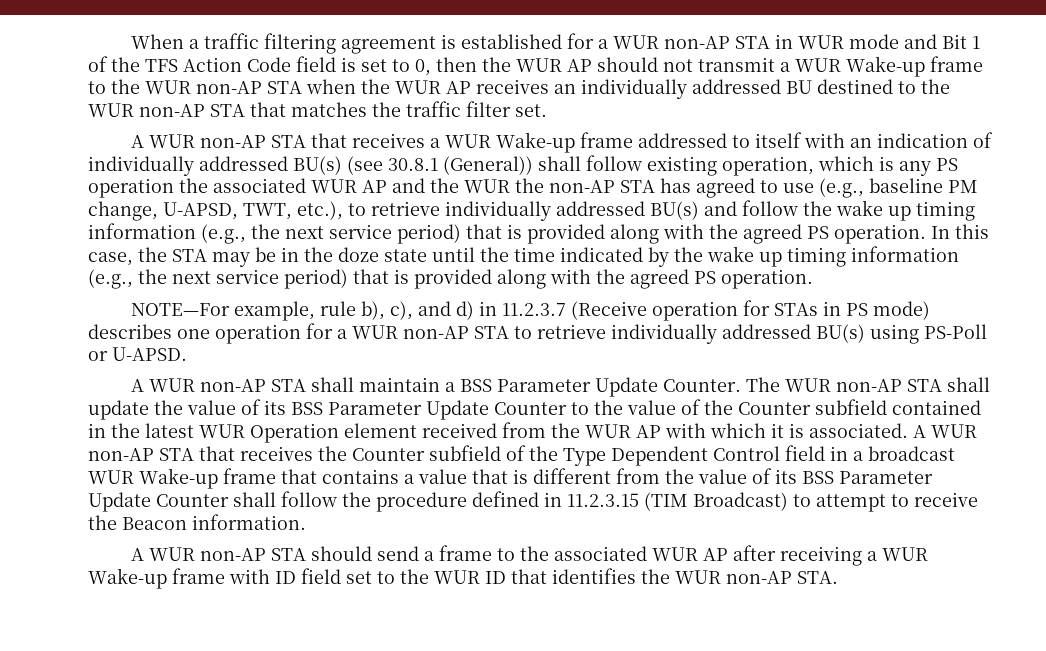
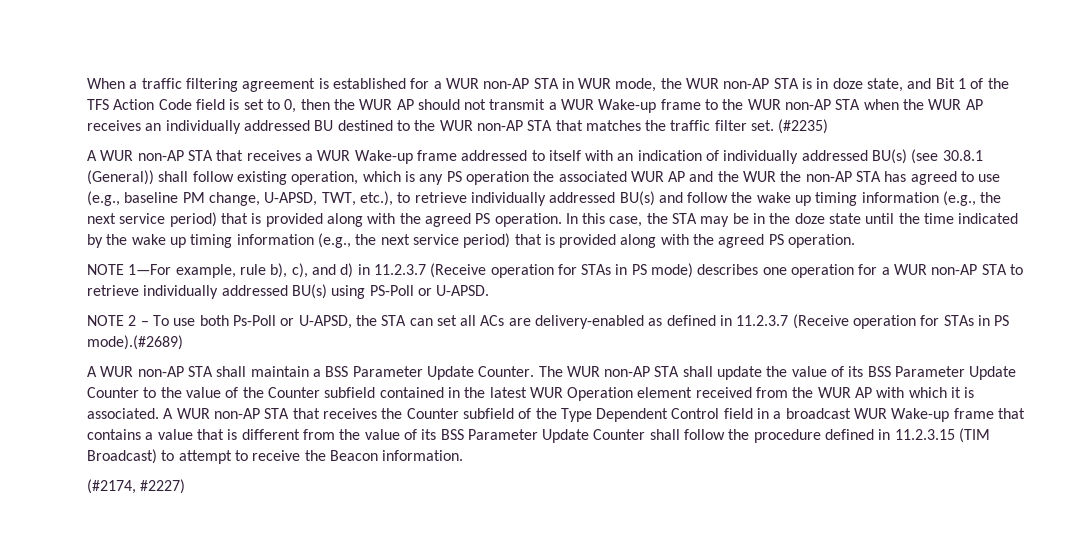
[849,34,900,49] mode -> [615,78,904,92] mode, the WUR non-AP STA is in doze state,
(547, 110) none -> [778,119,829,134] (#2235)
[131,303,231,316] NOTE—For -> [87,264,172,275] NOTE 1—For
(187, 354) none -> [87,314,1010,329] [87,335,183,350] // NOTE 2 – To use both Ps-Poll or U-APSD, the STA can set all ACs are delivery-enabled as defined in 11.2.3.7 (Receive operation for STAs in PS mode).(#2689)
[131,545,929,566] [88,568,838,589] A WUR non-AP STA should send a frame to the associated WUR AP after receiving a WUR Wake-up frame with ID field set to the WUR ID that identifies the WUR non-AP STA. -> [87,479,186,494] (#2174, #2227)

